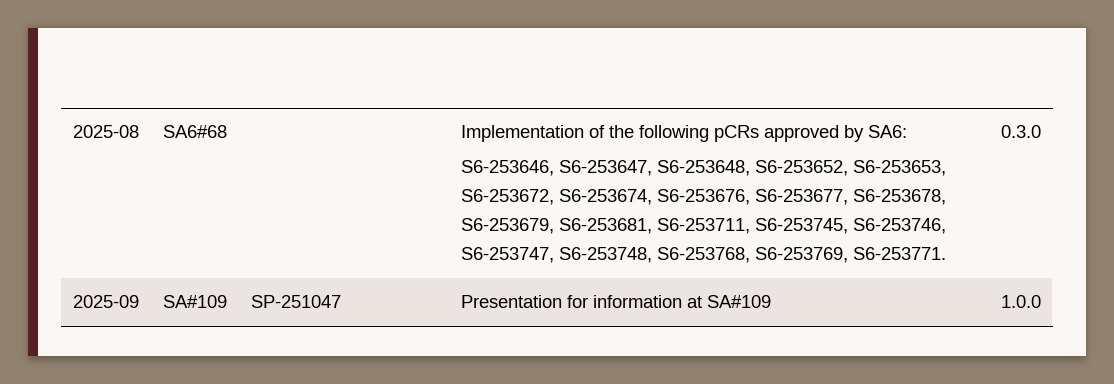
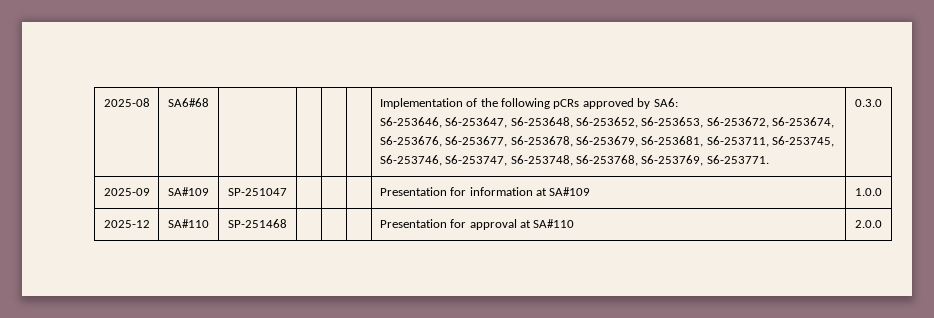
(1041, 301) none -> [103,220,150,228] [168,219,209,228] [228,219,287,228] [379,219,575,230] [855,220,882,228] // 2025-12 | SA#110 | SP-251468 | | | | Presentation for approval at SA#110 | 2.0.0

